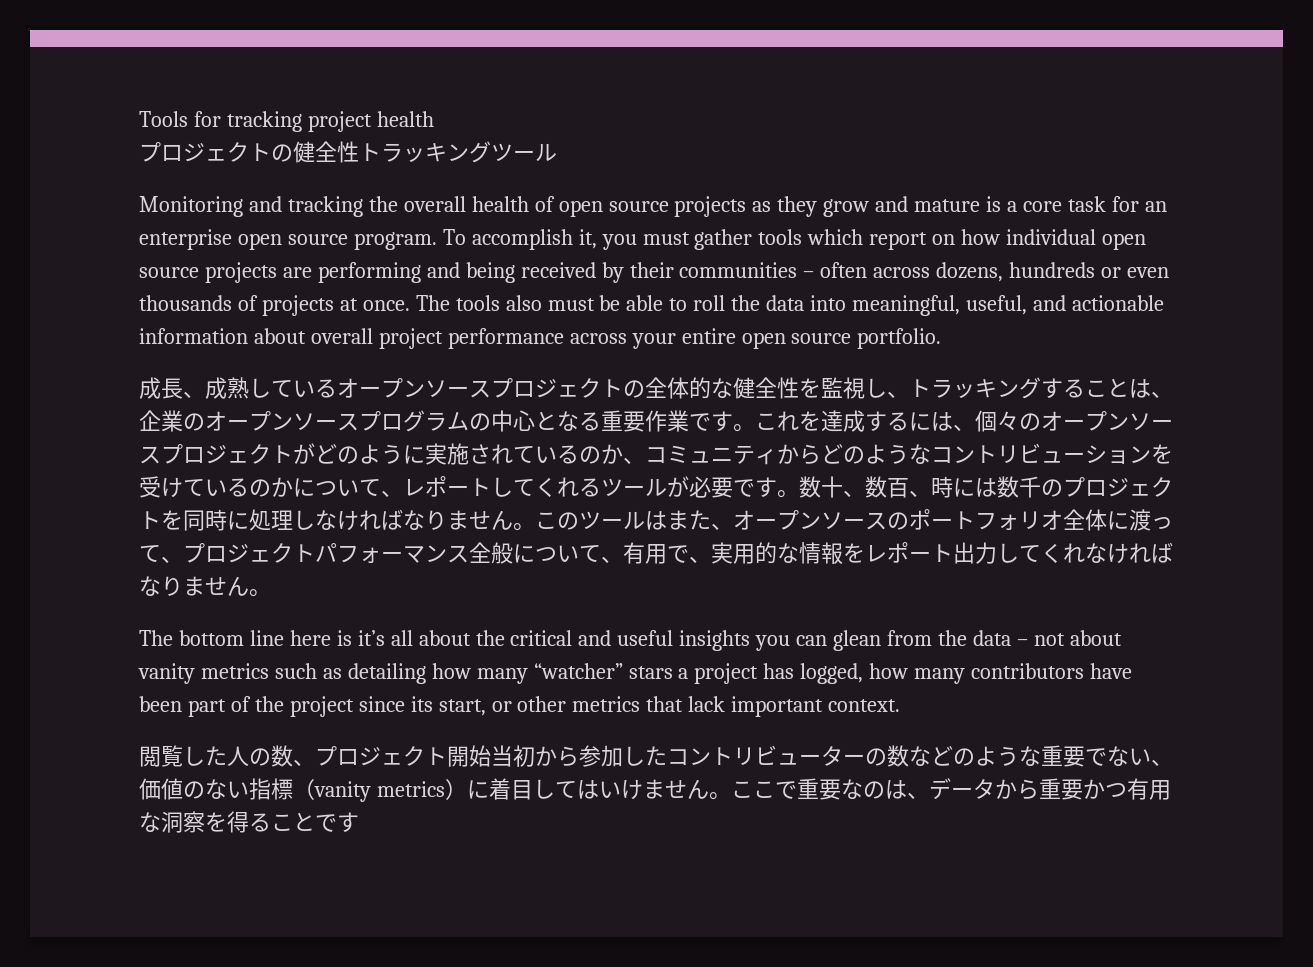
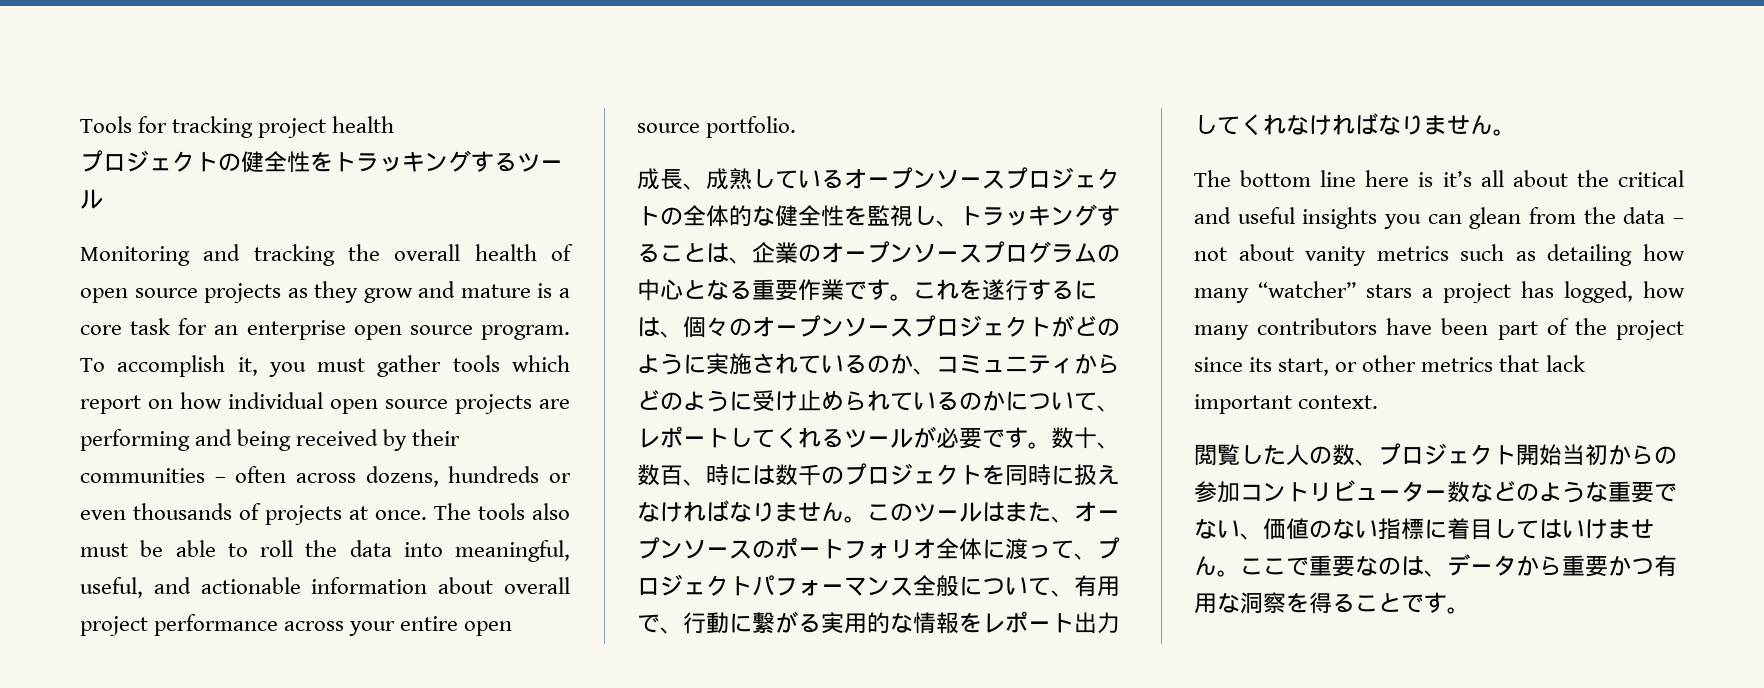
[359,141,491,163] トラッキング -> [310,150,517,172] をトラッキングする
[821,410,865,432] 達成 -> [982,279,1028,301] 遂行
[909,443,1173,464] [139,476,183,498] なコントリビューションを受け -> [729,390,890,412] に受け止められ
[249,509,315,531] 処理し -> [1074,464,1120,486] 扱え
(711, 559) none -> [683,611,821,634] 行動に繋がる
[579,745,667,767] 参加した -> [1654,446,1677,464] [1194,481,1240,503] の参加
[865,748,887,766] の -> (1447, 495) none
[293,779,467,802] （vanity metrics） -> (1424, 529) none
(359, 822) none -> [1447,607,1470,614] 。

